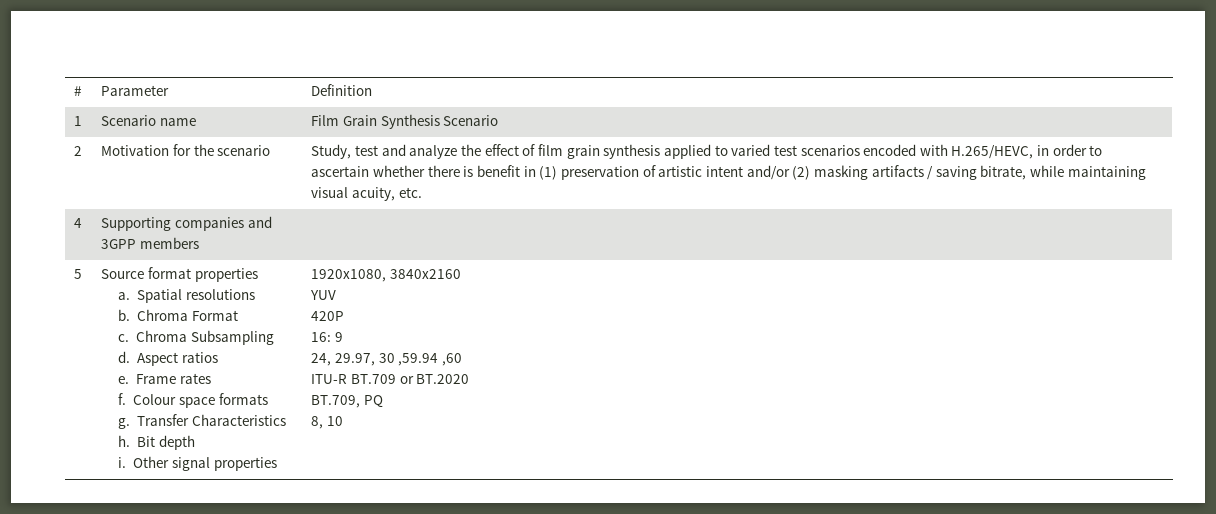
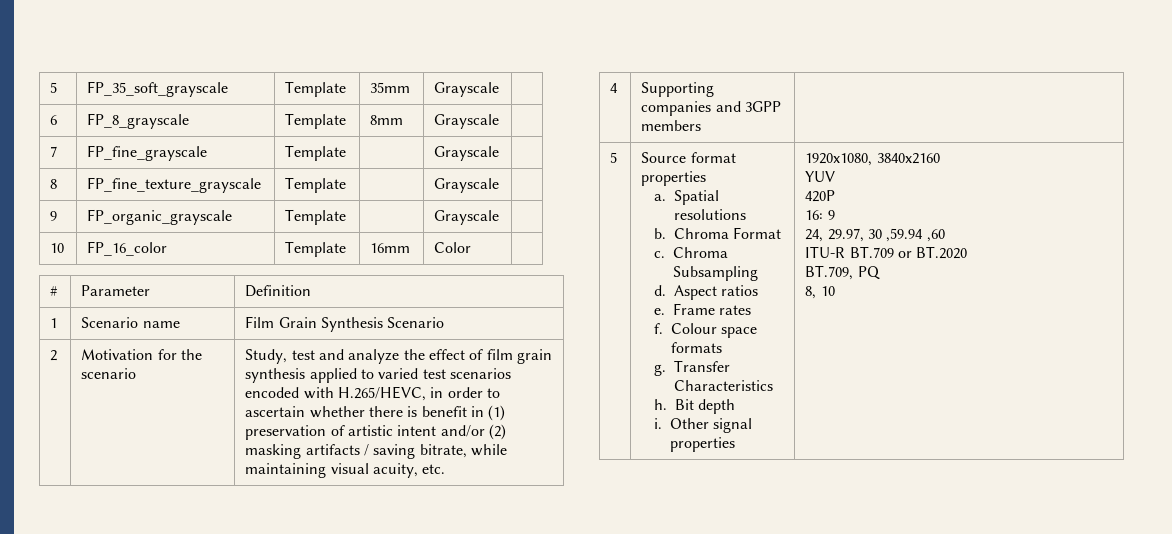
(74, 91) none -> [50,82,58,93] [87,81,229,97] [285,81,347,97] [370,82,411,93] [434,82,500,97] [50,115,58,125] [87,113,190,129] [285,113,347,129] [370,115,404,125] [434,114,500,129] [50,146,58,157] [87,145,208,161] [285,145,347,161] [434,146,500,161] [50,179,58,189] [87,177,262,193] [285,177,347,193] [434,178,500,193] [50,211,58,221] [87,209,233,225] [285,209,347,225] [434,210,500,225] [50,243,65,253] [87,241,168,256] [285,241,347,257] [370,243,411,253] [434,242,472,253] 5 | FP_35_soft_grayscale | Template | 35mm | Grayscale | // 6 | FP_8_grayscale | Template | 8mm | Grayscale | // 7 | FP_fine_grayscale | Template | | Grayscale | // 8 | FP_fine_texture_grayscale | Template | | Grayscale | // 9 | FP_organic_grayscale | Template | | Grayscale | // 10 | FP_16_color | Template | 16mm | Color | //

